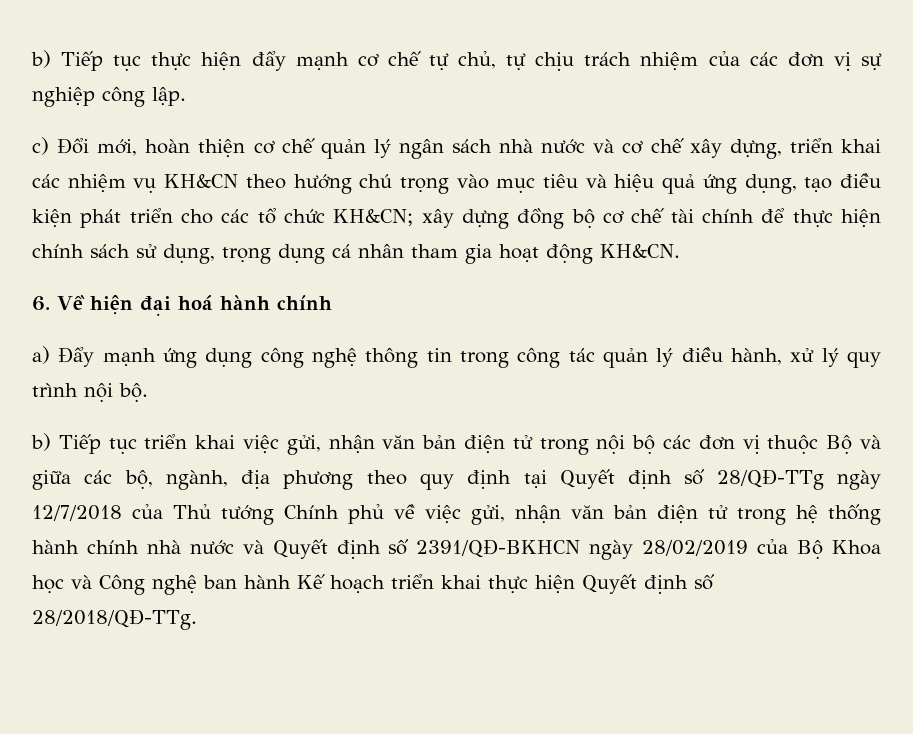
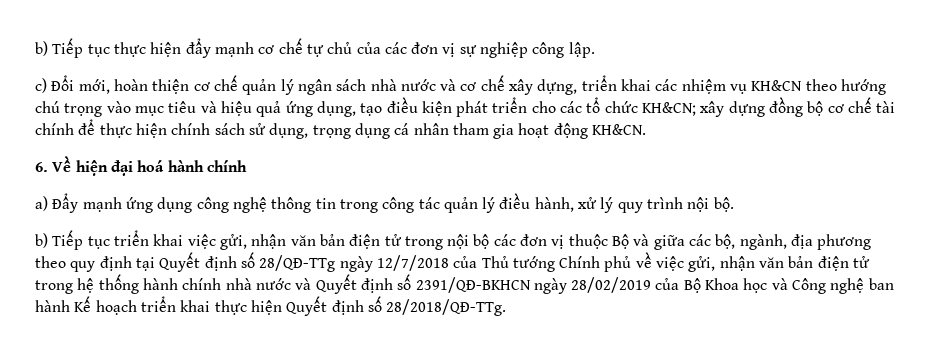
[458,51,699,71] chủ, tự chịu trách nhiệm -> [327,42,353,54] chủ

